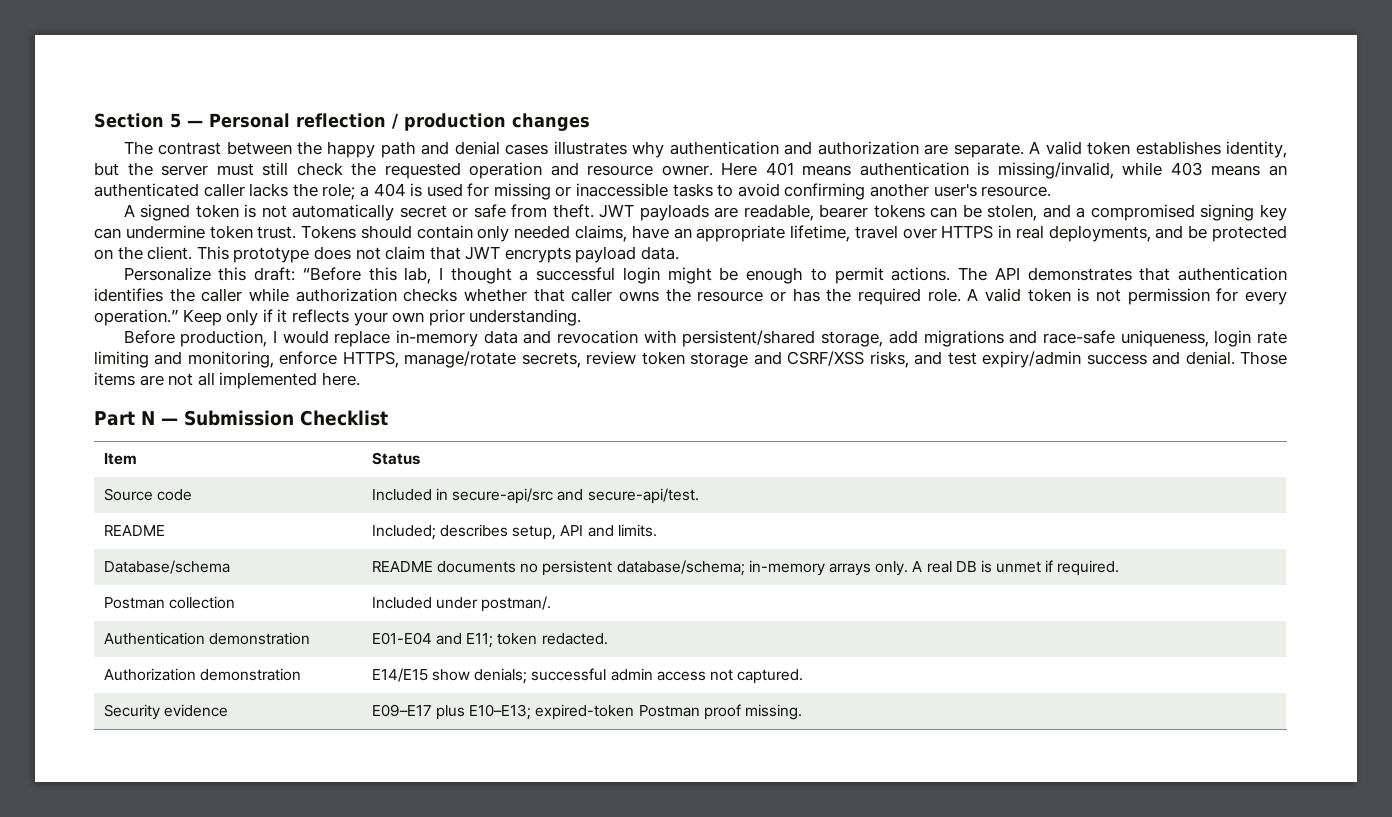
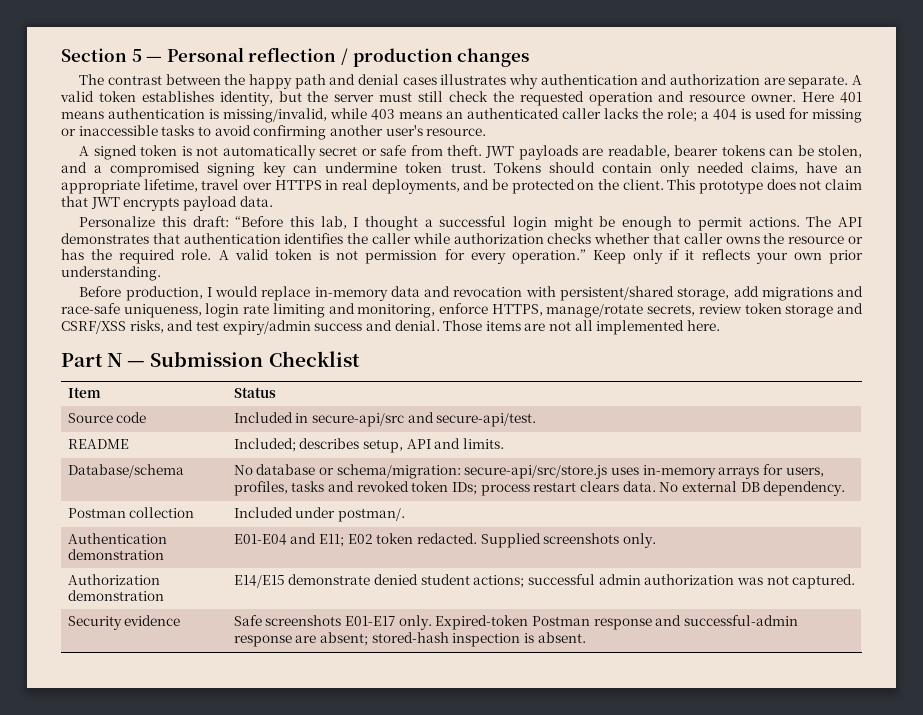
[371,560,1120,576] README documents no persistent database/schema; in-memory arrays only. A real DB is unmet if required. -> [233,464,824,479] [233,481,846,496] No database or schema/migration: secure-api/src/store.js uses in-memory arrays for users, profiles, tasks and revoked token IDs; process restart clears data. No external DB dependency.
(494, 640) none -> [347,534,373,544] E02
(608, 639) none -> [480,533,656,548] Supplied screenshots only.
[432,668,804,684] [103,704,229,720] [371,704,802,720] show denials; successful admin access not captured. // Security evidence | E09–E17 plus E10–E13; expired-token Postman proof missing. -> [288,574,856,589] [67,615,181,630] [233,615,798,630] [233,632,586,647] demonstrate denied student actions; successful admin authorization was not captured. // Security evidence | Safe screenshots E01-E17 only. Expired-token Postman response and successful-admin response are absent; stored-hash inspection is absent.

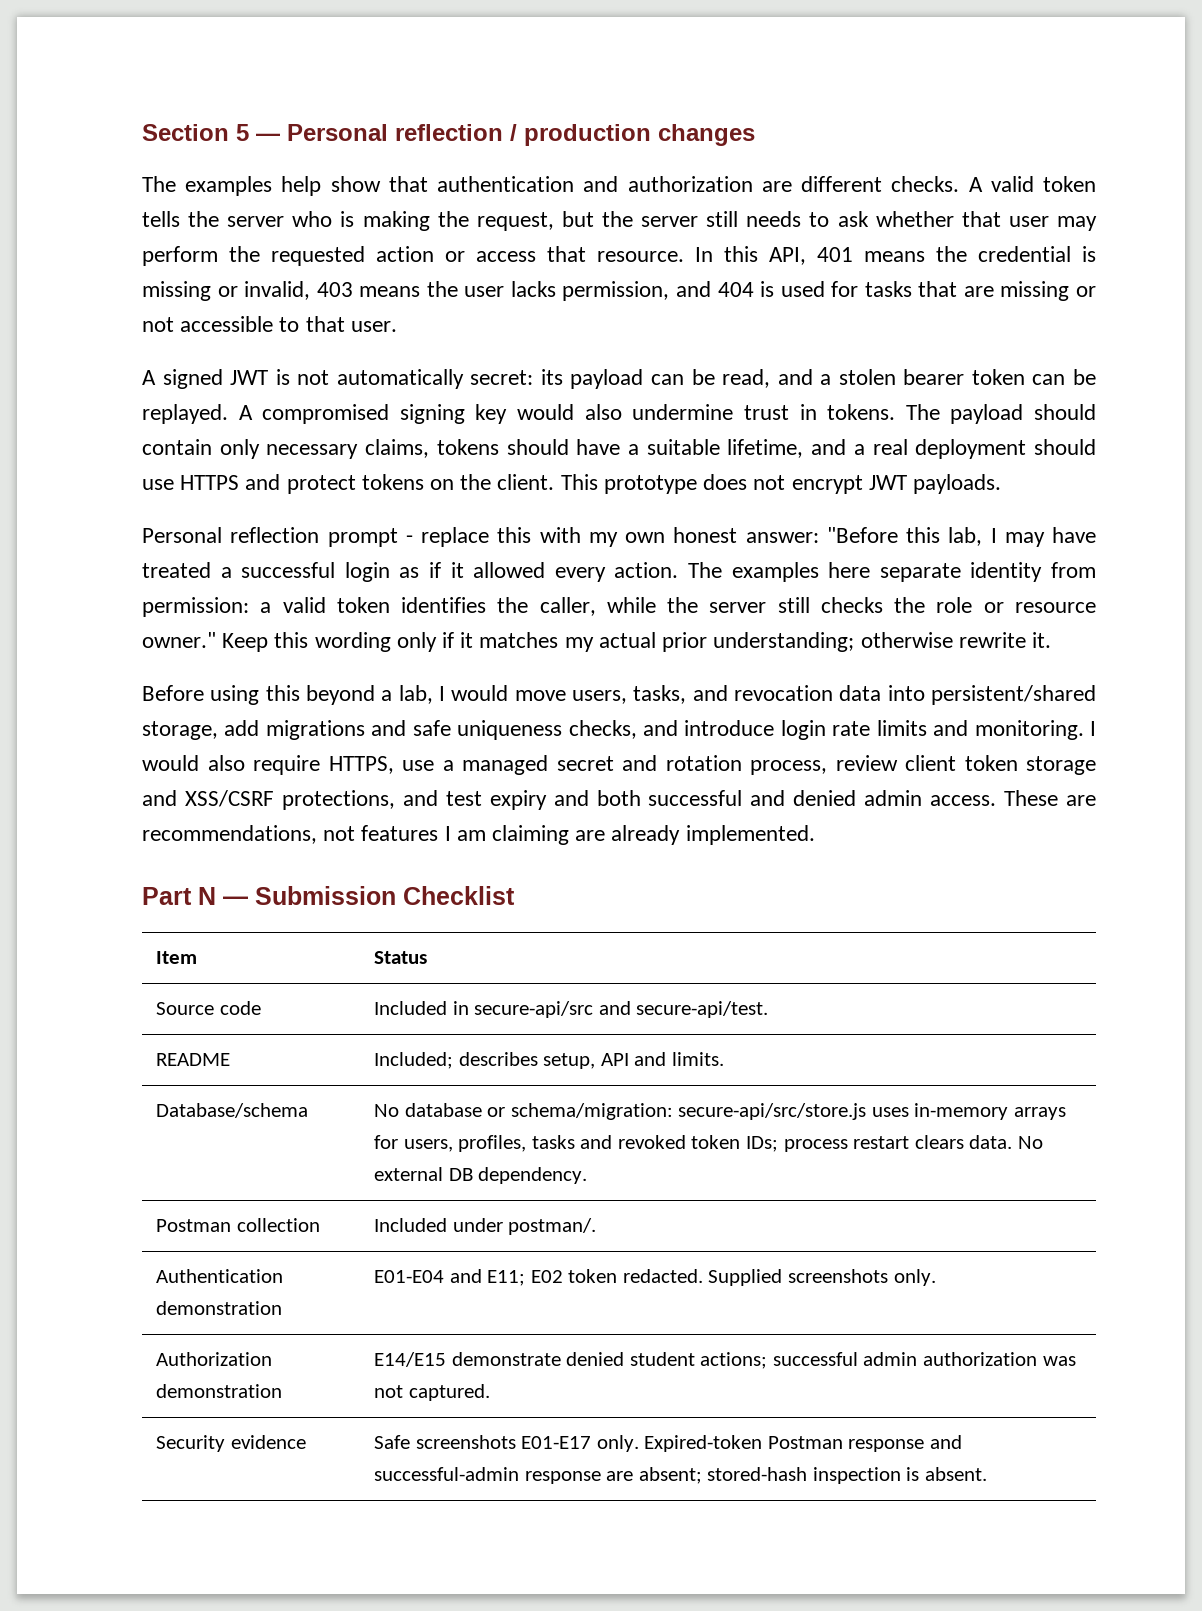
[108,74,539,89] contrast between the happy path and denial cases illustrates why -> [185,176,428,196] examples help show that
[788,75,863,89] [60,91,862,106] [61,108,862,123] [61,125,487,140] separate. A valid token establishes identity, but the server must still check the requested operation and resource owner. Here 401 means authentication is missing/invalid, while 403 means an authenticated caller lacks the role; a 404 is used for missing or inaccessible tasks to avoid confirming another user's resource. -> [801,176,1097,192] [142,211,1097,231] [142,246,1096,266] [142,281,1096,301] [142,316,397,332] different checks. A valid token tells the server who is making the request, but the server still needs to ask whether that user may perform the requested action or access that resource. In this API, 401 means the credential is missing or invalid, 403 means the user lacks permission, and 404 is used for tasks that are missing or not accessible to that user.
[140,145,178,156] token -> [230,370,269,385] JWT
[319,145,863,160] [61,162,862,177] [61,179,575,194] secret or safe from theft. JWT payloads are readable, bearer tokens can be stolen, and a compromised signing key can undermine token trust. Tokens should contain only needed claims, have an appropriate lifetime, travel over HTTPS in real deployments, and be protected -> [470,369,1096,389] [142,404,1097,424] [142,439,1096,459] [142,474,424,494] secret: its payload can be read, and a stolen bearer token can be replayed. A compromised signing key would also undermine trust in tokens. The payload should contain only necessary claims, tokens should have a suitable lifetime, and a real deployment should use HTTPS and protect tokens
[824,179,862,190] [61,196,273,211] [79,216,862,231] [61,233,863,244] [61,249,863,264] [61,266,161,281] [79,286,556,301] claim that JWT encrypts payload data. // Personalize this draft: “Before this lab, I thought a successful login might be enough to permit actions. The API demonstrates that authentication identifies the caller while authorization checks whether that caller owns the resource or has the required role. A valid token is not permission for every operation.” Keep only if it reflects your own prior understanding. // Before production, I would replace in-memory data and revocation with -> [791,474,1001,494] [142,527,1096,547] [142,562,1097,582] [142,597,1096,617] [142,632,1051,652] [142,685,925,705] encrypt JWT payloads. // Personal reflection prompt - replace this with my own honest answer: "Before this lab, I may have treated a successful login as if it allowed every action. The examples here separate identity from permission: a valid token identifies the caller, while the server still checks the role or resource owner." Keep this wording only if it matches my actual prior understanding; otherwise rewrite it. // Before using this beyond a lab, I would move users, tasks, and revocation data into
[61,303,863,318] [61,320,721,335] race-safe uniqueness, login rate limiting and monitoring, enforce HTTPS, manage/rotate secrets, review token storage and CSRF/XSS risks, and test expiry/admin success and denial. Those items are not all implemented here. -> [412,720,1096,740] [142,755,1096,775] [142,790,1097,810] [142,825,815,845] safe uniqueness checks, and introduce login rate limits and monitoring. I would also require HTTPS, use a managed secret and rotation process, review client token storage and XSS/CSRF protections, and test expiry and both successful and denied admin access. These are recommendations, not features I am claiming are already implemented.

